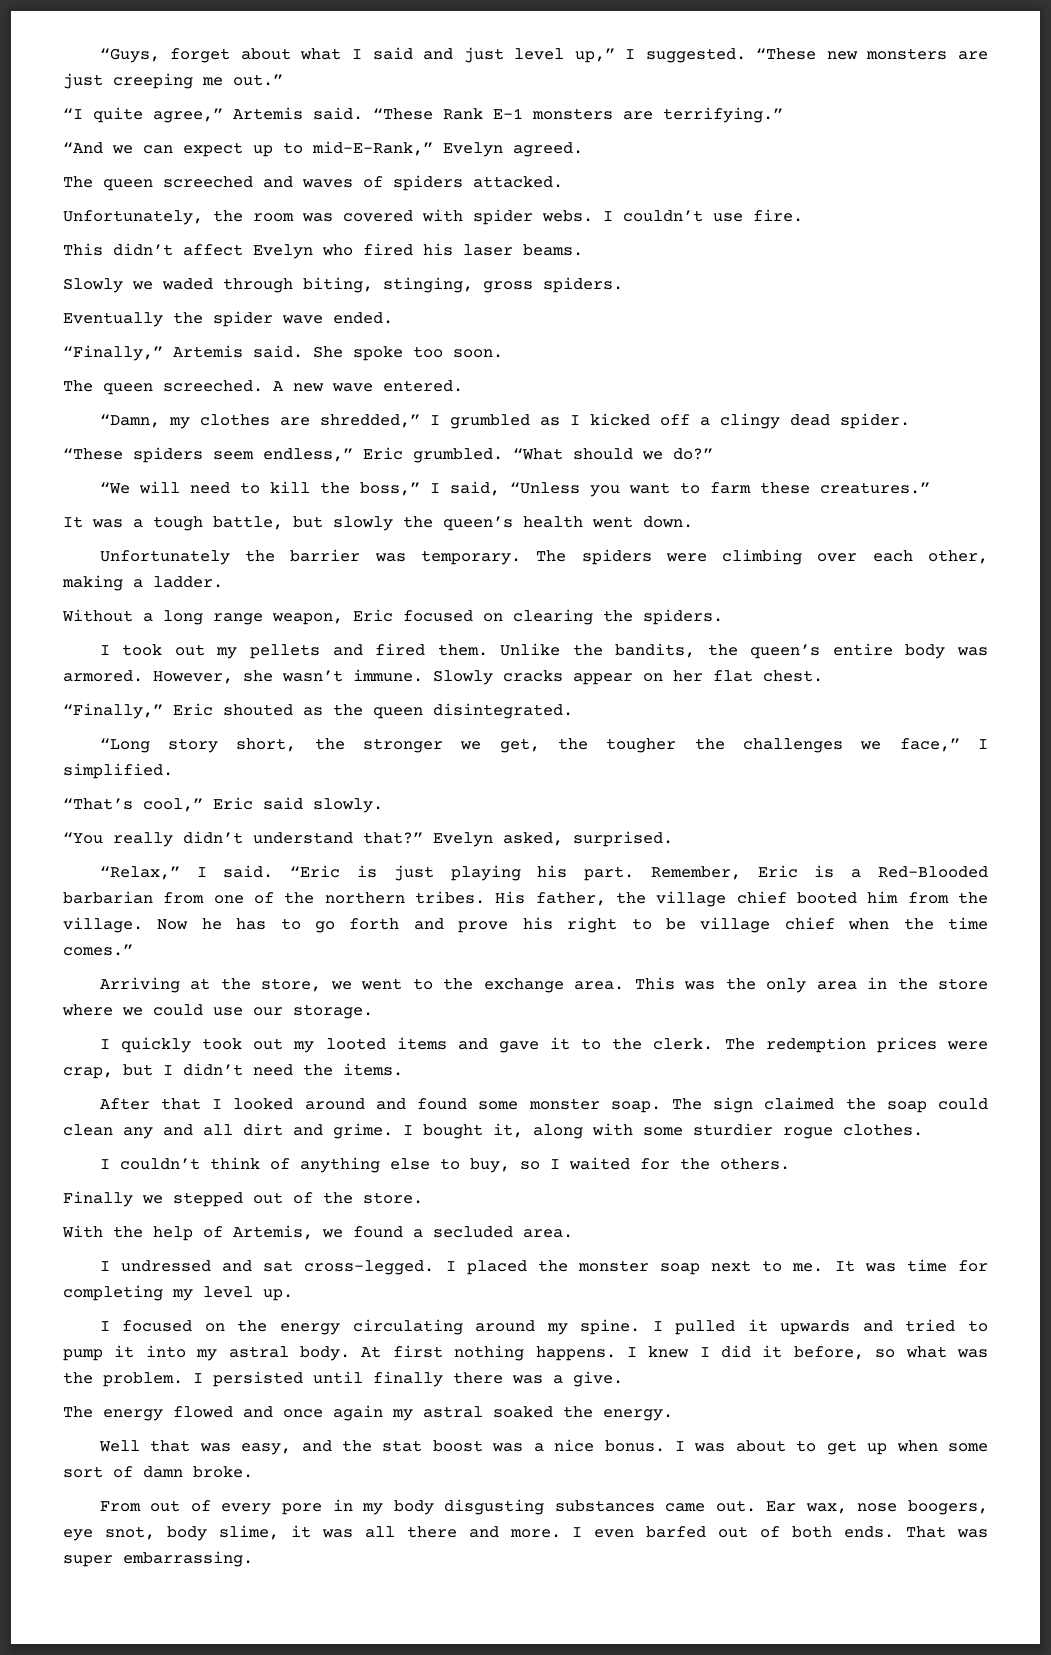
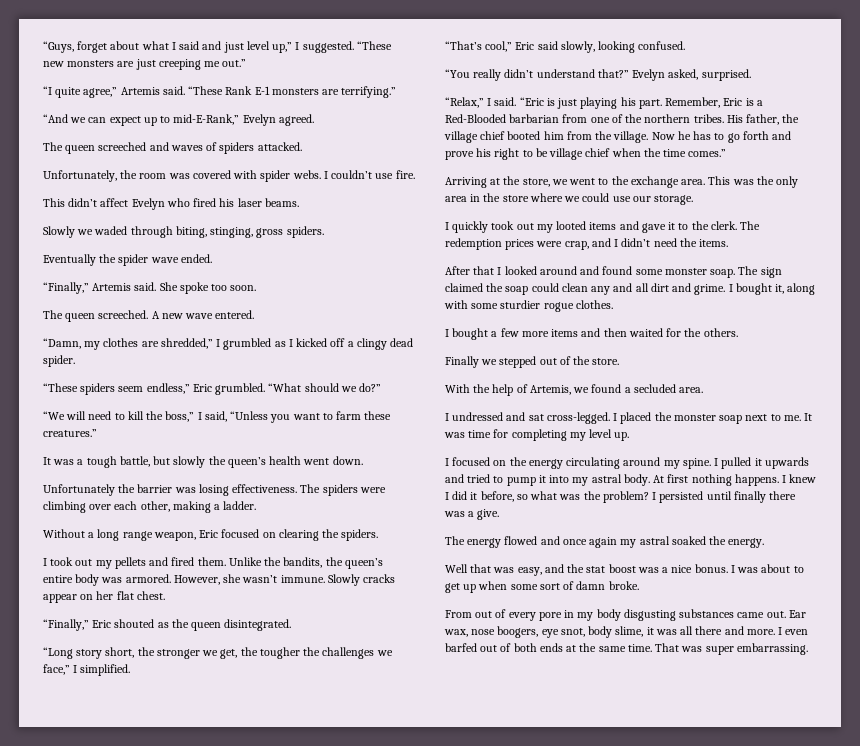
[420,550,521,565] temporary. -> [198,484,298,496] losing effectiveness.
[313,798,383,813] slowly. -> [560,41,686,53] slowly, looking confused.
[123,1064,153,1076] but -> [591,238,611,247] and
[119,1157,560,1173] couldn’t think of anything else to buy, so I -> [452,328,627,340] bought a few more items and then
[103,1372,183,1387] problem. -> [602,491,649,503] problem?
[844,1526,895,1538] ends. -> [539,643,652,652] ends at the same time.

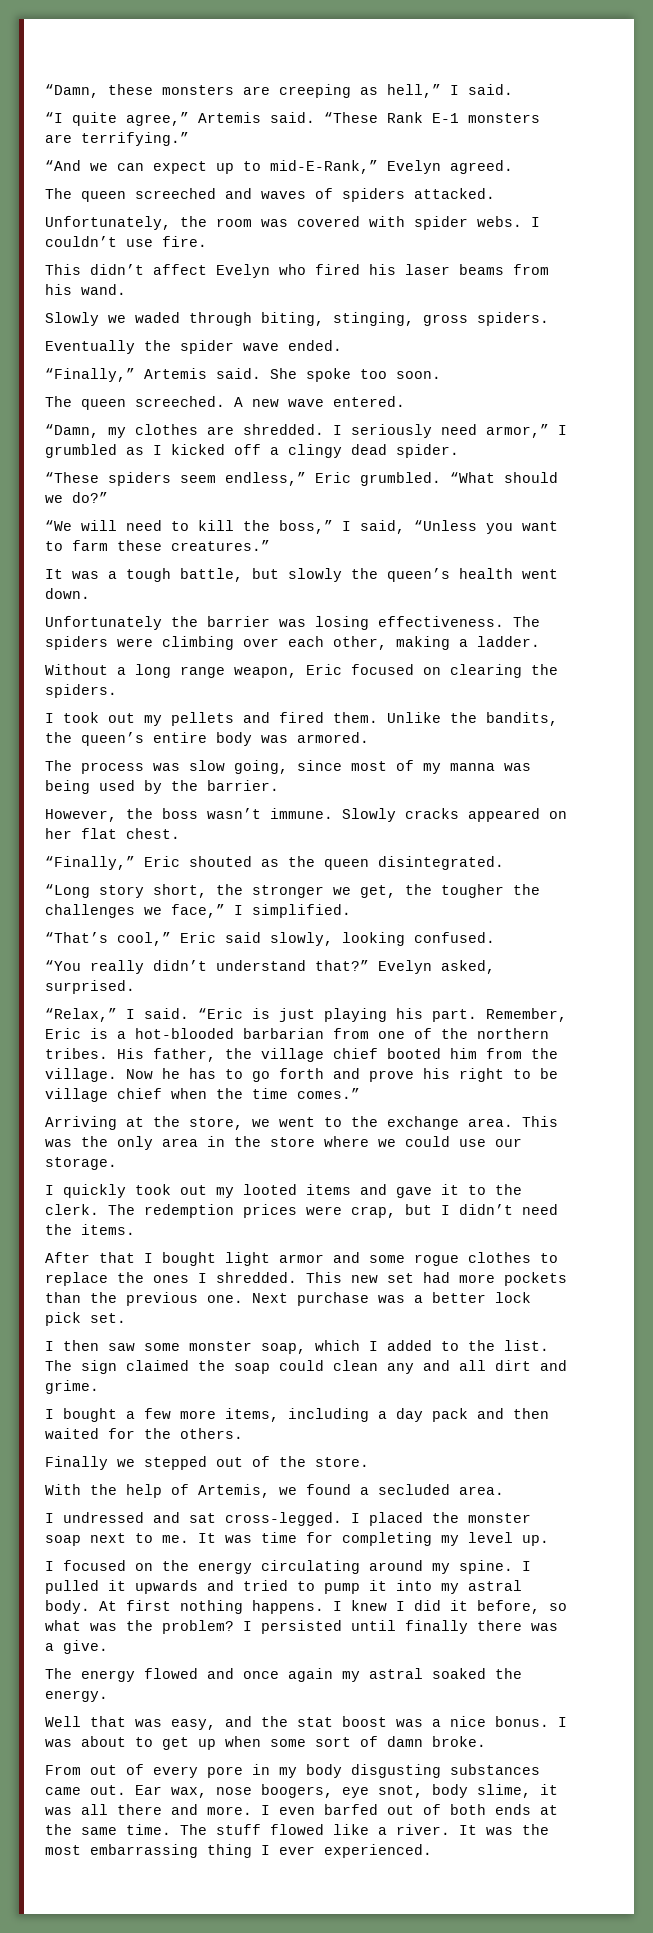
[43,41,392,53] [43,59,247,70] “Guys, forget about what I said and just level up,” I suggested. “These new monsters are just creeping me out.” -> [45,84,513,98] “Damn, these monsters are creeping as hell,” I said.
[264,198,299,207] beams. -> [459,264,549,275] [45,284,126,295] beams from his wand.
[160,338,213,349] shredded,” -> [243,424,549,438] shredded. I seriously need armor,”
[173,574,242,585] However, she -> [45,760,531,774] [45,780,279,794] [45,808,198,822] // The process was slow going, since most of my manna was being used by the barrier. // However, the boss
[43,594,77,603] appear -> [468,808,540,822] appeared
[445,114,506,123] Red-Blooded -> [135,1028,234,1039] hot-blooded
[591,238,611,247] and -> [405,1204,432,1215] but
[504,266,736,278] looked around and found some monster soap. -> [162,1252,558,1266] [45,1272,567,1286] [45,1292,531,1306] [45,1312,126,1326] [45,1340,549,1354] bought light armor and some rogue clothes to replace the ones I shredded. This new set had more pockets than the previous one. Next purchase was a better lock pick set. // I then saw some monster soap, which I added to the list.
[728,283,816,295] [444,300,613,312] I bought it, along with some sturdier rogue clothes. -> (99, 1387) none
[551,329,579,337] items -> [225,1408,468,1422] items, including a day pack
[655,643,808,655] That was super embarrassing. -> [180,1824,549,1835] [45,1844,432,1858] The stuff flowed like a river. It was the most embarrassing thing I ever experienced.

